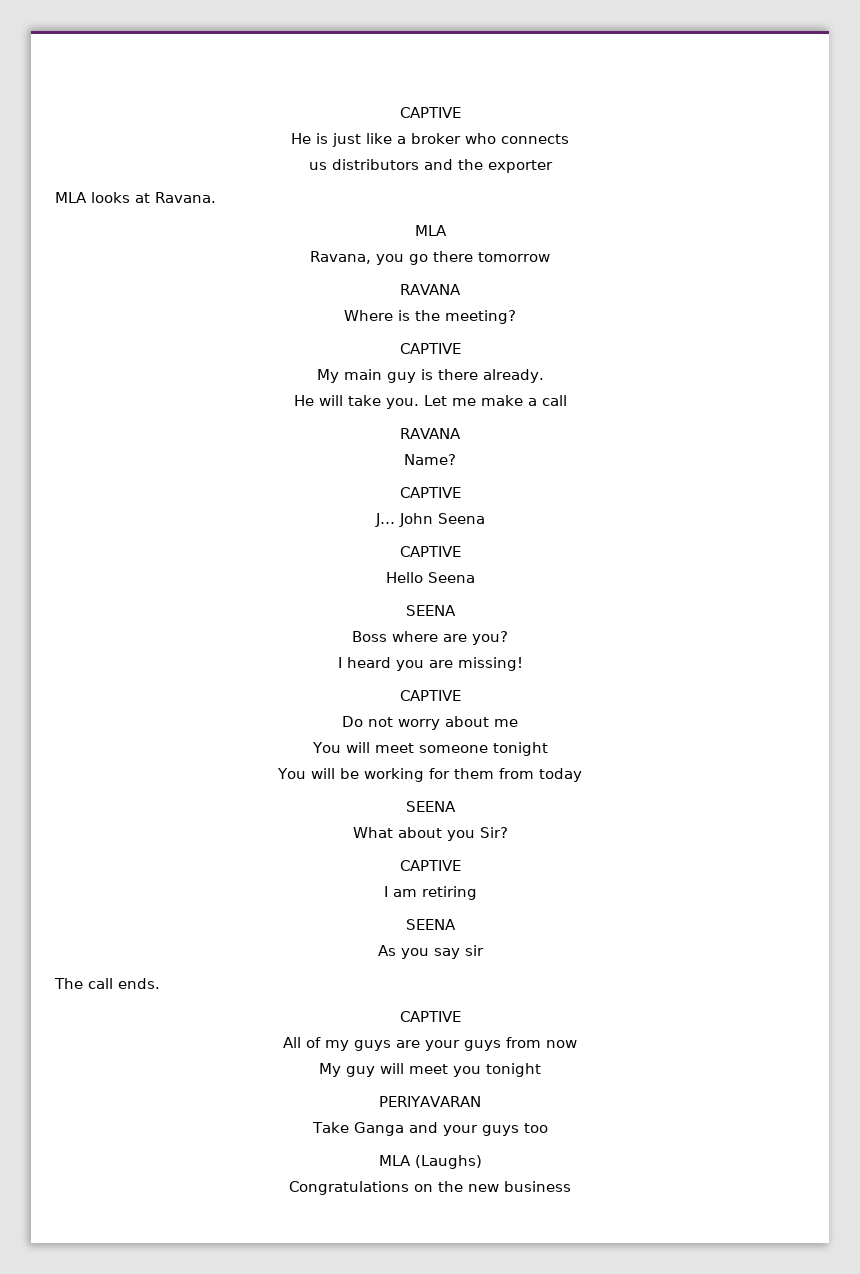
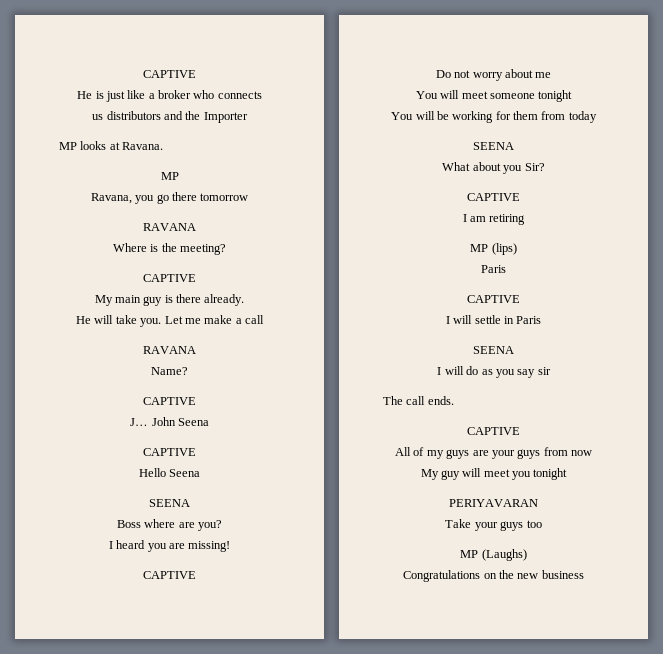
[487,160,553,173] [55,192,87,203] exporter // MLA -> [203,112,248,123] [59,142,77,150] Importer // MP
[414,225,447,236] MLA -> [160,172,179,180] MP
[405,919,456,930] [377,945,396,956] SEENA // As -> [470,243,517,255] [481,265,506,273] [467,295,520,303] [445,315,542,324] [473,346,514,354] [437,366,493,375] MP (lips) // Paris // CAPTIVE // I will settle in Paris // SEENA // I will do as
[353,1122,438,1136] Ganga and -> (472, 523) none
[378,1155,411,1166] MLA -> [460,550,479,558] MP

